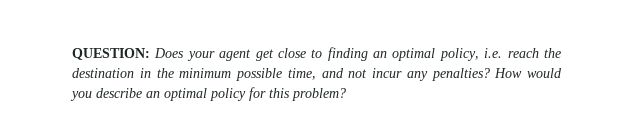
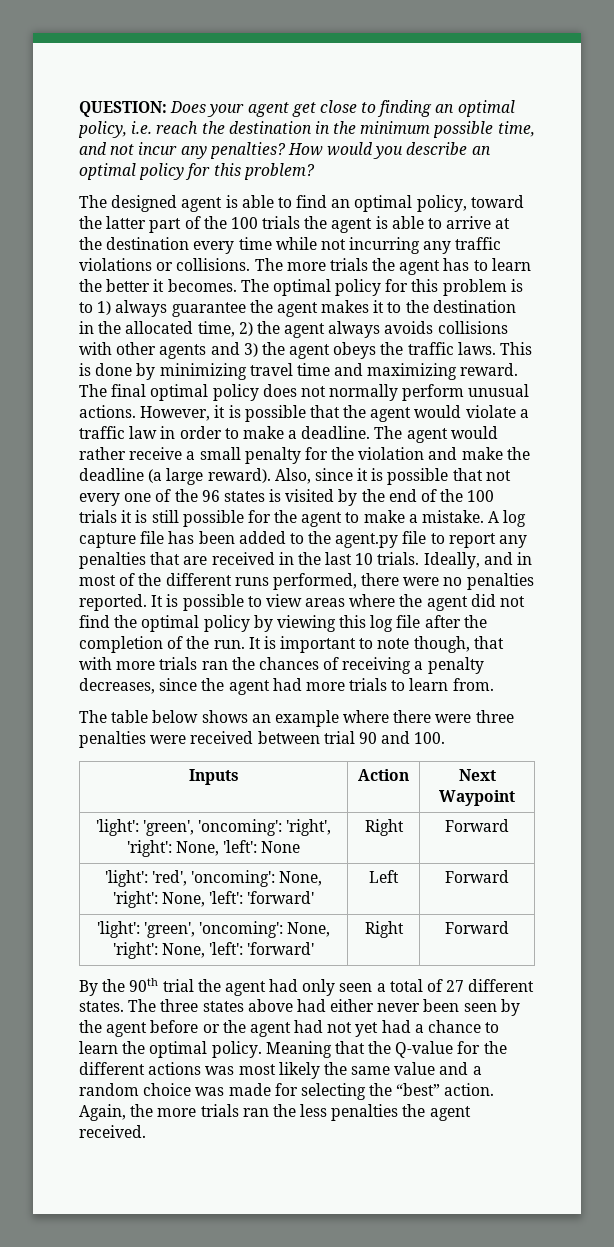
(346, 94) none -> [79,195,524,212] [79,216,511,233] [79,237,502,254] [79,258,531,275] [79,279,523,296] [79,300,516,317] [79,321,508,338] [79,342,533,359] [79,363,519,380] [79,384,530,401] [79,405,529,422] [79,426,498,443] [79,447,530,464] [79,468,511,485] [79,489,495,506] [79,510,527,527] [79,531,528,548] [79,552,533,569] [79,573,534,590] [79,594,526,611] [79,615,487,632] [79,636,504,653] [79,657,484,674] [79,678,494,695] [79,710,514,727] [79,731,446,748] [188,769,239,785] [357,769,409,781] [458,769,496,781] [438,790,515,806] [95,819,332,836] [126,840,301,857] [364,819,404,836] [444,819,509,832] [104,870,323,887] [112,891,315,908] [368,870,399,883] [444,870,509,883] [96,921,331,938] [112,942,315,959] [364,921,404,938] [444,921,509,934] [79,978,535,996] [79,999,520,1016] [79,1020,500,1037] [79,1041,507,1058] [79,1062,482,1079] [79,1083,495,1100] [79,1104,471,1121] [79,1125,146,1138] // The designed agent is able to find an optimal policy, toward the latter part of the 100 trials the agent is able to arrive at the destination every time while not incurring any traffic violations or collisions. The more trials the agent has to learn the better it becomes. The optimal policy for this problem is to 1) always guarantee the agent makes it to the destination in the allocated time, 2) the agent always avoids collisions with other agents and 3) the agent obeys the traffic laws. This is done by minimizing travel time and maximizing reward. The final optimal policy does not normally perform unusual actions. However, it is possible that the agent would violate a traffic law in order to make a deadline. The agent would rather receive a small penalty for the violation and make the deadline (a large reward). Also, since it is possible that not every one of the 96 states is visited by the end of the 100 trials it is still possible for the agent to make a mistake. A log capture file has been added to the agent.py file to report any penalties that are received in the last 10 trials. Ideally, and in most of the different runs performed, there were no penalties reported. It is possible to view areas where the agent did not find the optimal policy by viewing this log file after the completion of the run. It is important to note though, that with more trials ran the chances of receiving a penalty decreases, since the agent had more trials to learn from. // The table below shows an example where there were three penalties were received between trial 90 and 100. // Inputs | Action | Next Waypoint // 'light': 'green', 'oncoming': 'right', 'right': None, 'left': None | Right | Forward // 'light': 'red', 'oncoming': None, 'right': None, 'left': 'forward' | Left | Forward // 'light': 'green', 'oncoming': None, 'right': None, 'left': 'forward' | Right | Forward // By the 90th trial the agent had only seen a total of 27 different states. The three states above had either never been seen by the agent before or the agent had not yet had a chance to learn the optimal policy. Meaning that the Q-value for the different actions was most likely the same value and a random choice was made for selecting the “best” action. Again, the more trials ran the less penalties the agent received.

